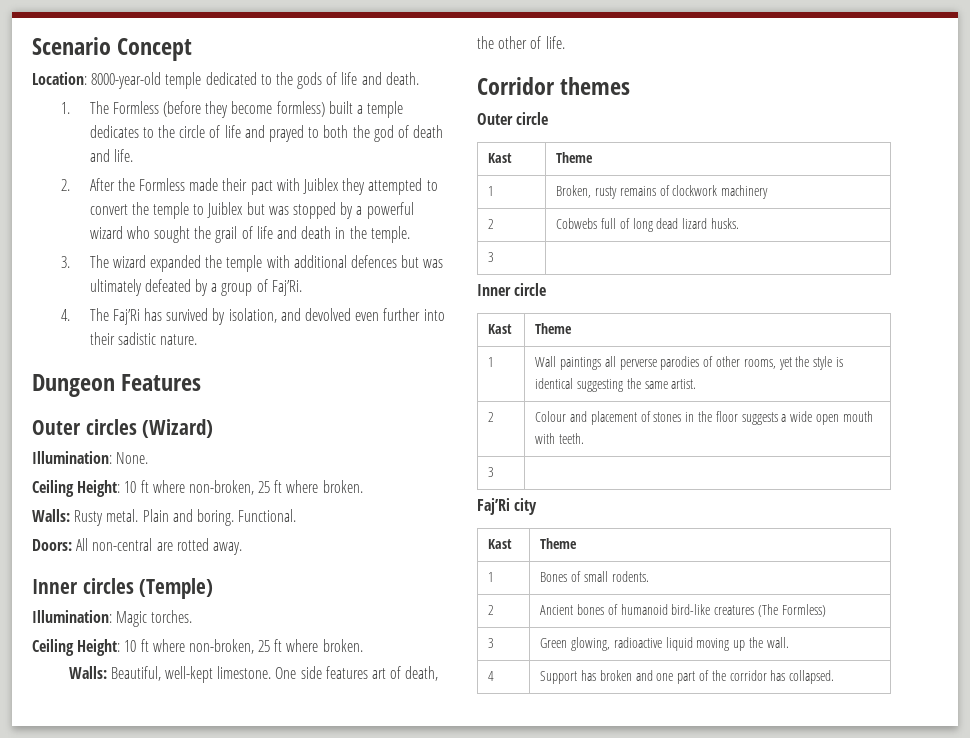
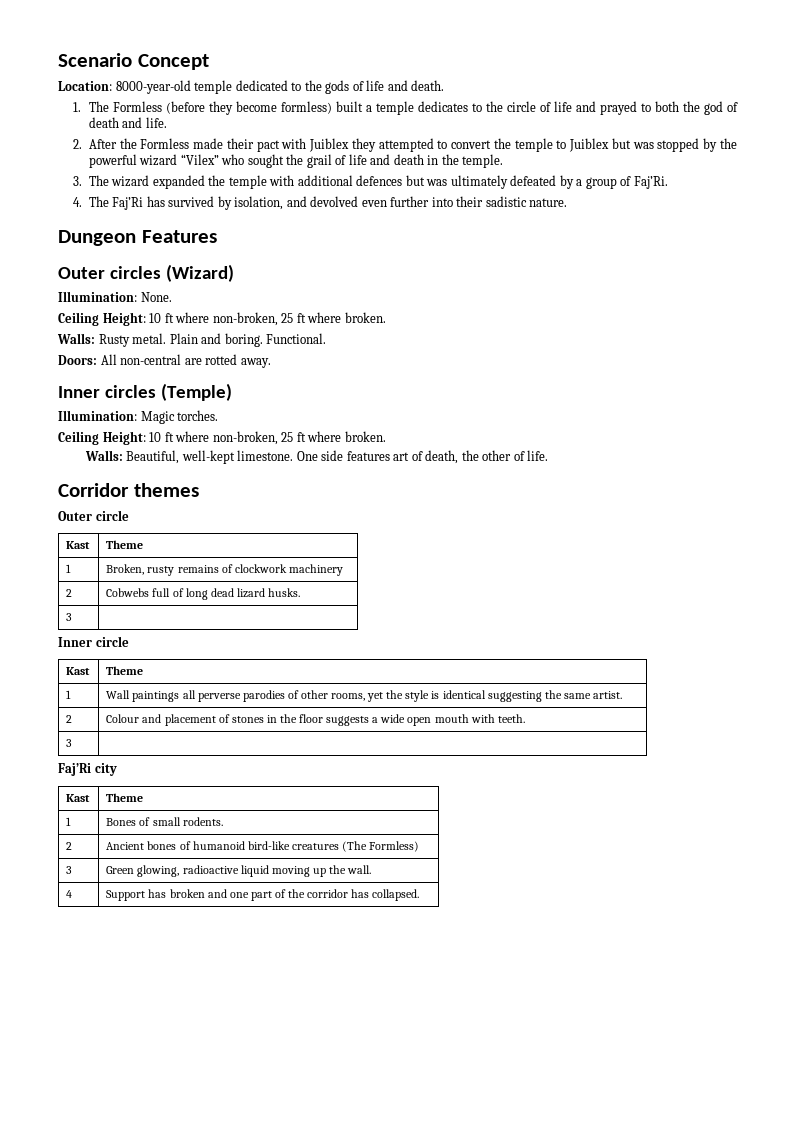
[356,206,363,215] a -> [720,138,737,149] the
(123, 232) none -> [180,154,219,165] “Vilex”

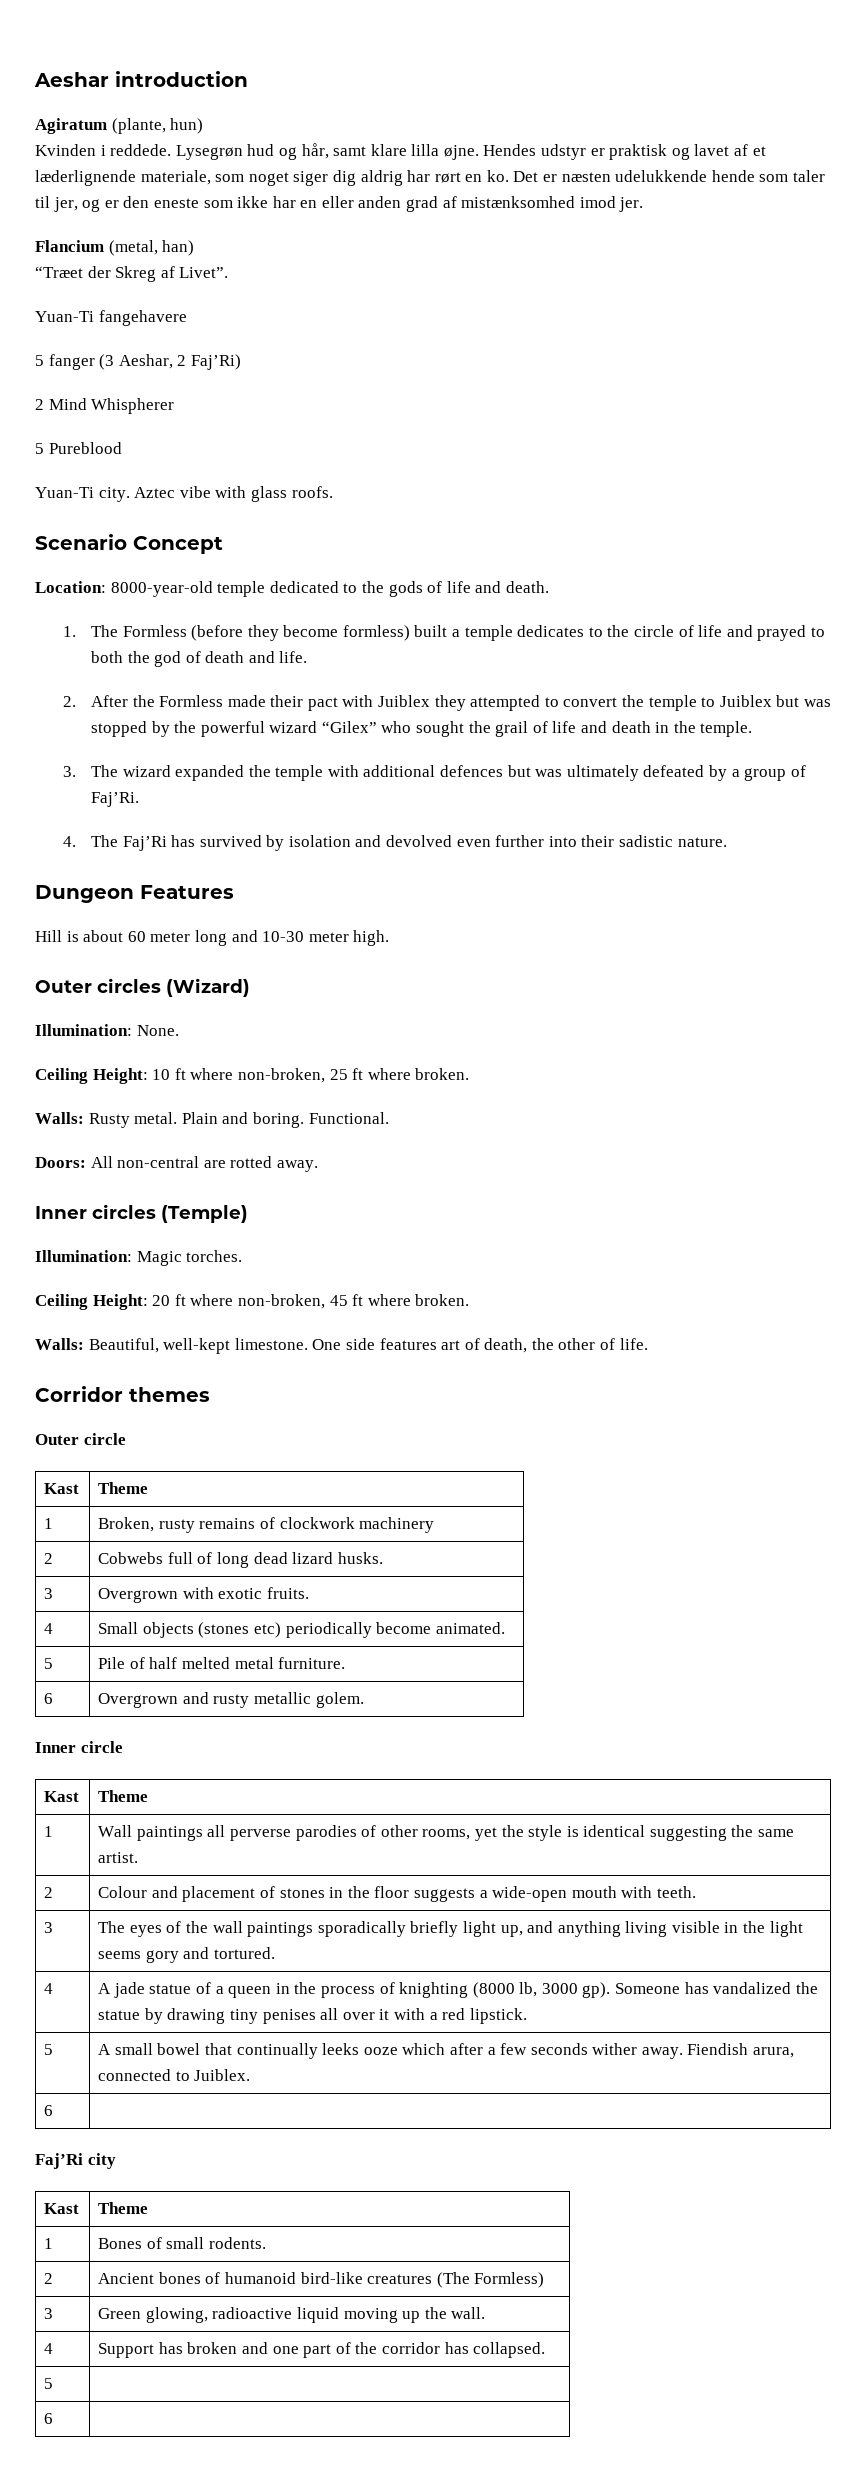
(58, 60) none -> [34,71,248,87] [35,118,204,134] [35,143,766,160] [35,170,826,186] [35,196,644,212] [35,240,195,256] [35,266,229,282] [35,310,187,326] [35,354,241,370] [35,398,175,414] [35,442,122,454] [35,486,333,502] Aeshar introduction // Agiratum (plante, hun) // Kvinden i reddede. Lysegrøn hud og hår, samt klare lilla øjne. Hendes udstyr er praktisk og lavet af et læderlignende materiale, som noget siger dig aldrig har rørt en ko. Det er næsten udelukkende hende som taler til jer, og er den eneste som ikke har en eller anden grad af mistænksomhed imod jer. // Flancium (metal, han) // “Træet der Skreg af Livet”. // Yuan-Ti fangehavere // 5 fanger (3 Aeshar, 2 Faj’Ri) // 2 Mind Whispherer // 5 Pureblood // Yuan-Ti city. Aztec vibe with glass roofs. //
[180,154,219,165] “Vilex” -> [321,721,377,733] “Gilex”
[234,196,284,210] isolation, -> [288,835,351,847] isolation
(217, 236) none -> [35,930,390,946] // Hill is about 60 meter long and 10-30 meter high.
[149,431,294,445] 10 ft where non-broken, 25 -> [152,1294,348,1309] 20 ft where non-broken, 45
(73, 617) none -> [98,1587,309,1603] [44,1623,54,1634] [98,1622,505,1638] [44,1658,54,1669] [98,1657,346,1669] [44,1693,54,1704] [98,1692,364,1708] Overgrown with exotic fruits. // 4 | Small objects (stones etc) periodically become animated. // 5 | Pile of half melted metal furniture. // 6 | Overgrown and rusty metallic golem.
[380,714,432,726] wide open -> [492,1886,568,1902] wide-open
(73, 743) none -> [98,1921,803,1937] [98,1947,275,1963] [44,1983,54,1994] [98,1982,818,1998] [98,2008,527,2024] [44,2044,54,2055] [98,2043,795,2059] [98,2069,251,2081] [44,2105,54,2116] | The eyes of the wall paintings sporadically briefly light up, and anything living visible in the light seems gory and tortured. // 4 | A jade statue of a queen in the process of knighting (8000 lb, 3000 gp). Someone has vandalized the statue by drawing tiny penises all over it with a red lipstick. // 5 | A small bowel that continually leeks ooze which after a few seconds wither away. Fiendish arura, connected to Juiblex. // 6
(420, 895) none -> [44,2378,54,2389] [44,2413,54,2424] // 5 | // 6 |

